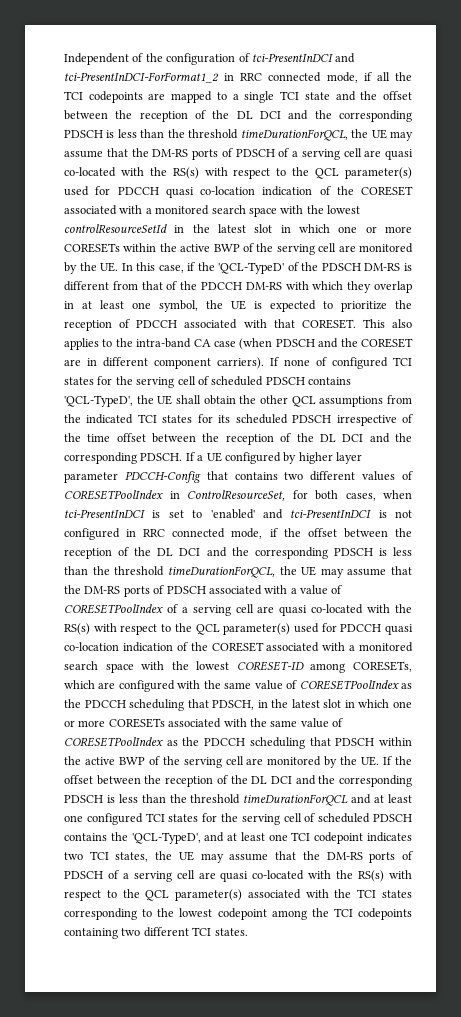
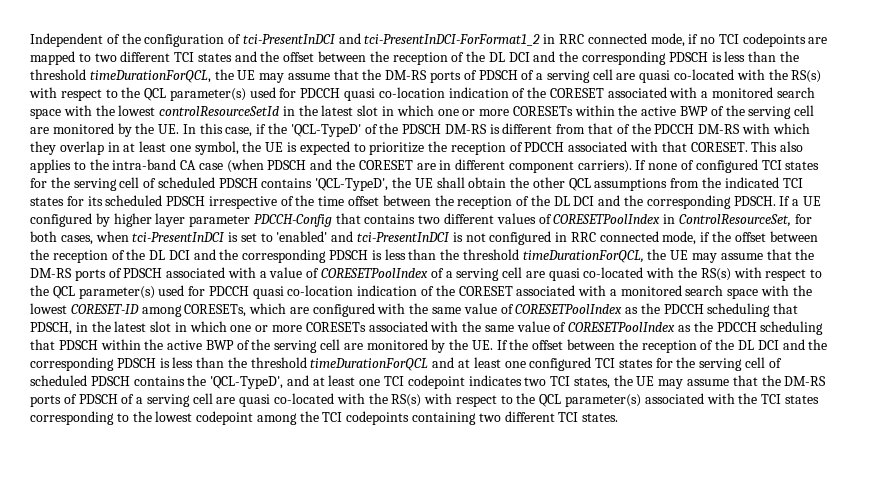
[376,72,413,81] all the -> [700,37,716,44] no
[232,91,330,103] a single TCI state -> [94,51,232,62] two different TCI states

